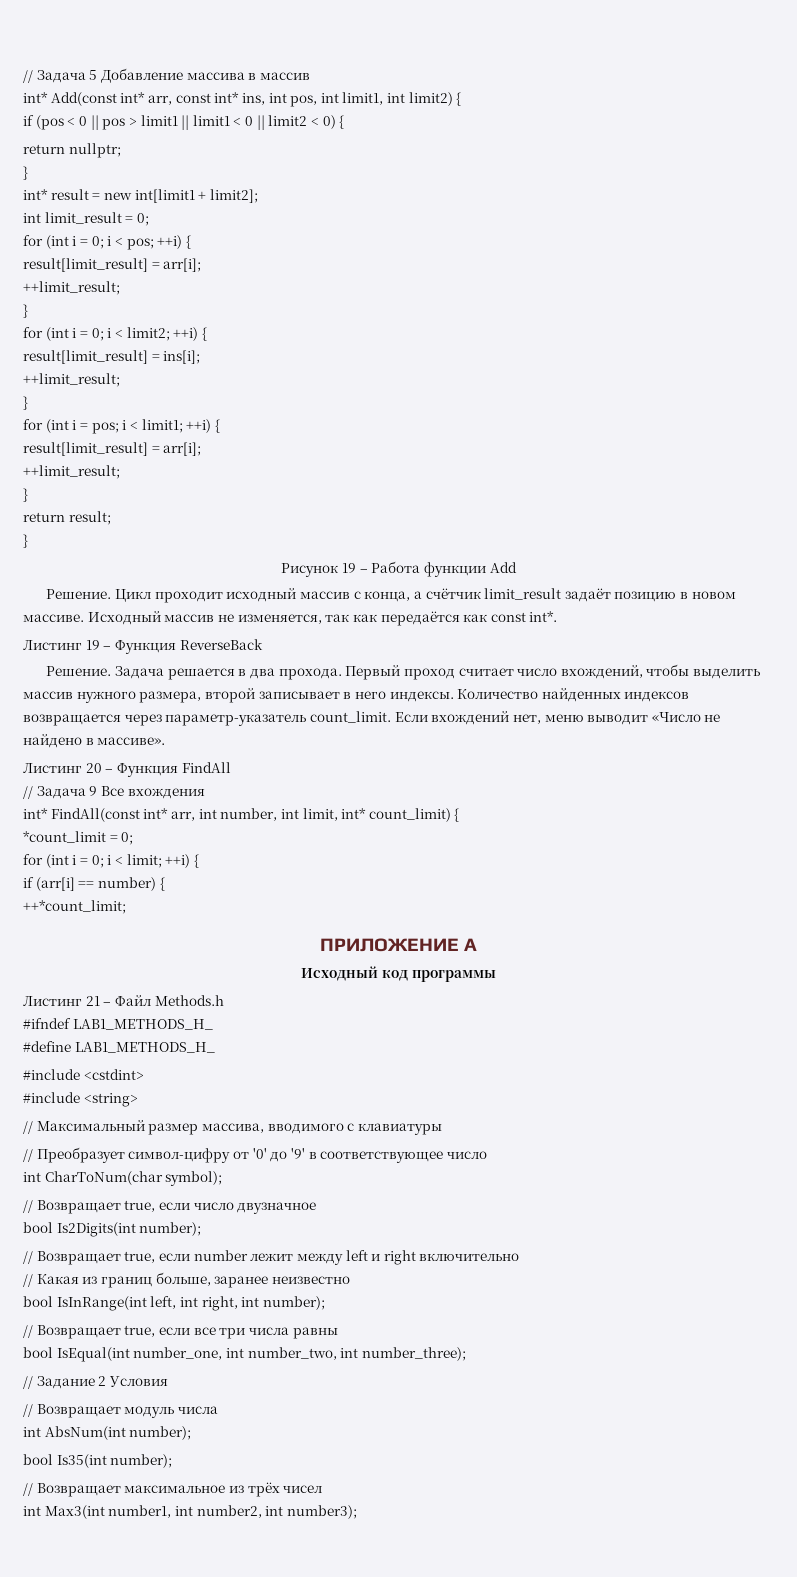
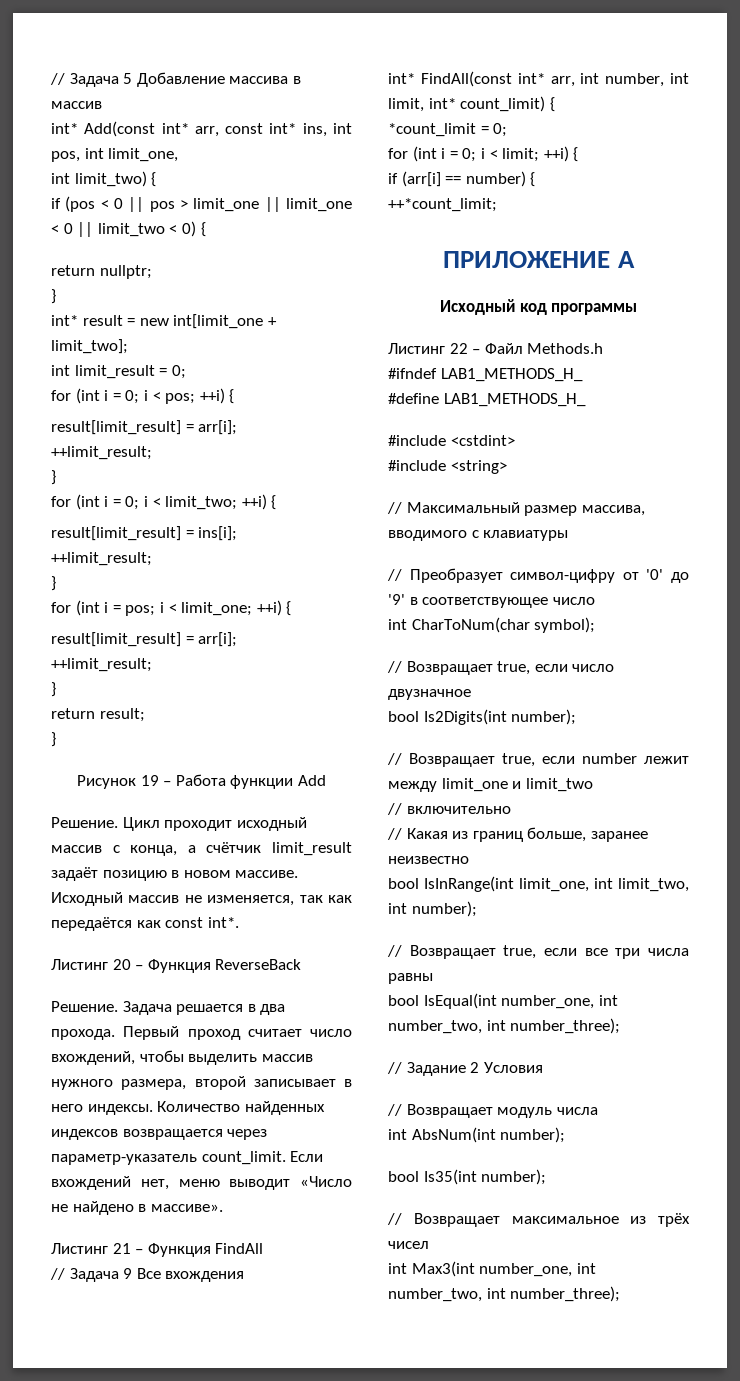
[342,92,453,106] limit1, int limit2) -> [108,148,179,162] [51,171,147,187] limit_one, // int limit_two)
[140,115,308,130] limit1 || limit1 < 0 || limit2 -> [193,197,352,212] [51,222,165,237] limit_one || limit_one < 0 || limit_two
[134,189,258,203] int[limit1 + limit2]; -> [173,314,277,329] [51,339,128,354] int[limit_one + limit_two];
[126,327,170,341] limit2; -> [165,496,238,510] limit_two;
[141,419,183,433] limit1; -> [181,602,253,616] limit_one;
[85,640,100,650] 19 -> [112,959,131,970] 20
[85,763,102,773] 20 -> [112,1243,131,1254] 21
[85,996,100,1006] 21 -> [449,343,468,354] 22
[345,1250,416,1265] left и right -> [441,778,593,792] [387,803,402,815] limit_one и limit_two // //
[150,1296,238,1311] left, int right, -> [519,878,689,892] limit_one, int limit_two,
[108,1505,357,1519] number1, int number2, int number3); -> [479,1263,596,1277] [388,1286,621,1302] number_one, int number_two, int number_three);

